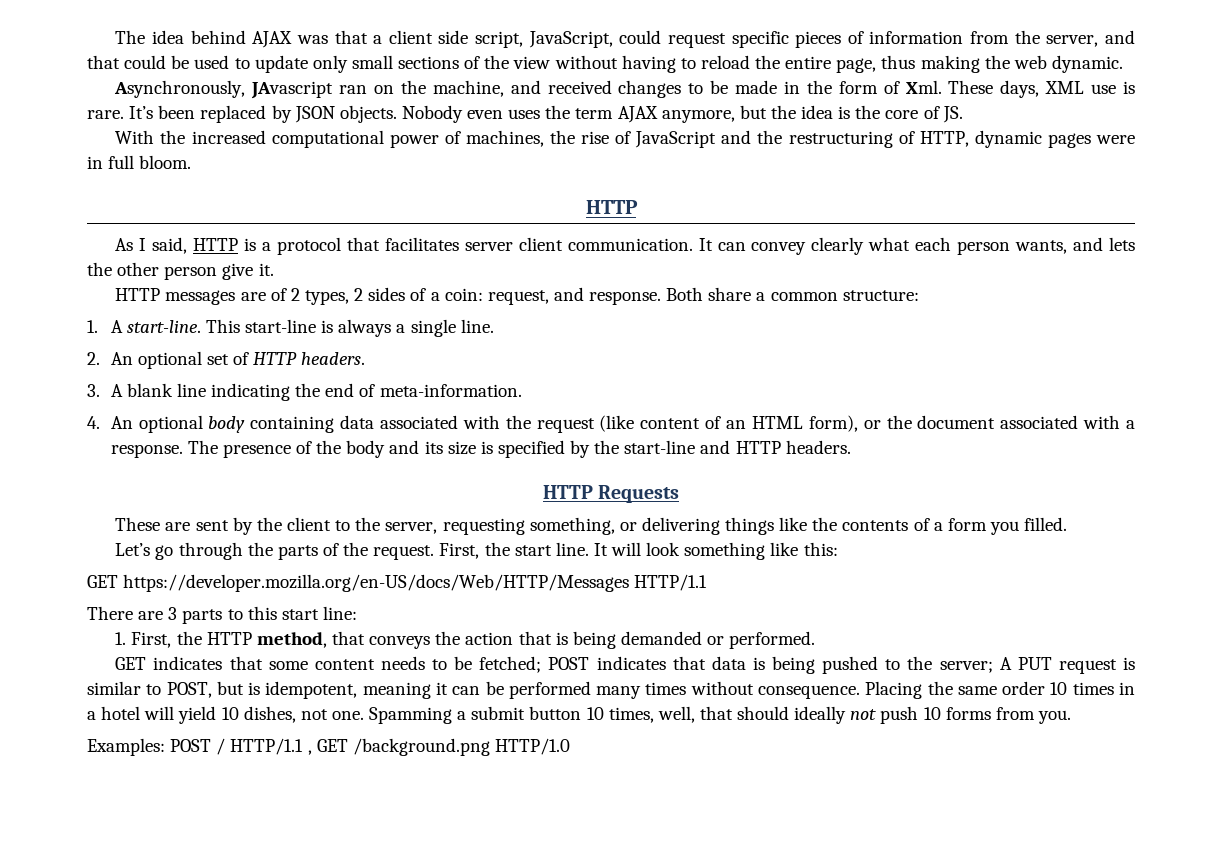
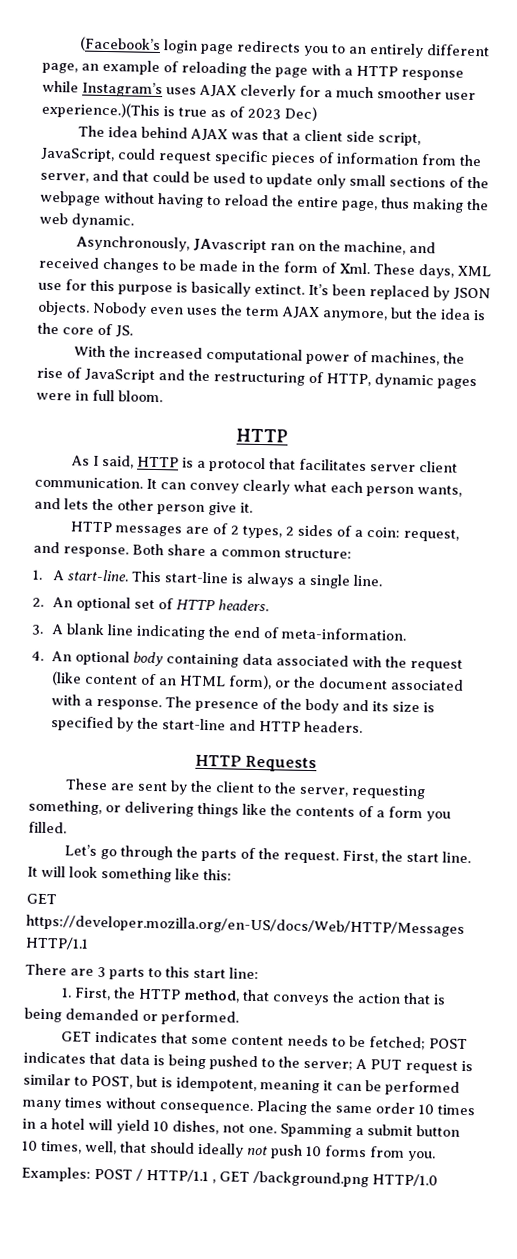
(115, 37) none -> [79,36,491,59] [42,59,464,81] [42,80,476,101] [41,101,317,122] (Facebook’s login page redirects you to an entirely different page, an example of reloading the page with a HTTP response while Instagram’s uses AJAX cleverly for a much smoother user experience.)(This is true as of 2023 Dec) //
[513,56,551,69] view -> [40,190,101,206] webpage
[1123,81,1135,94] [87,110,124,119] is rare. -> [65,279,305,297] for this purpose is basically extinct.

